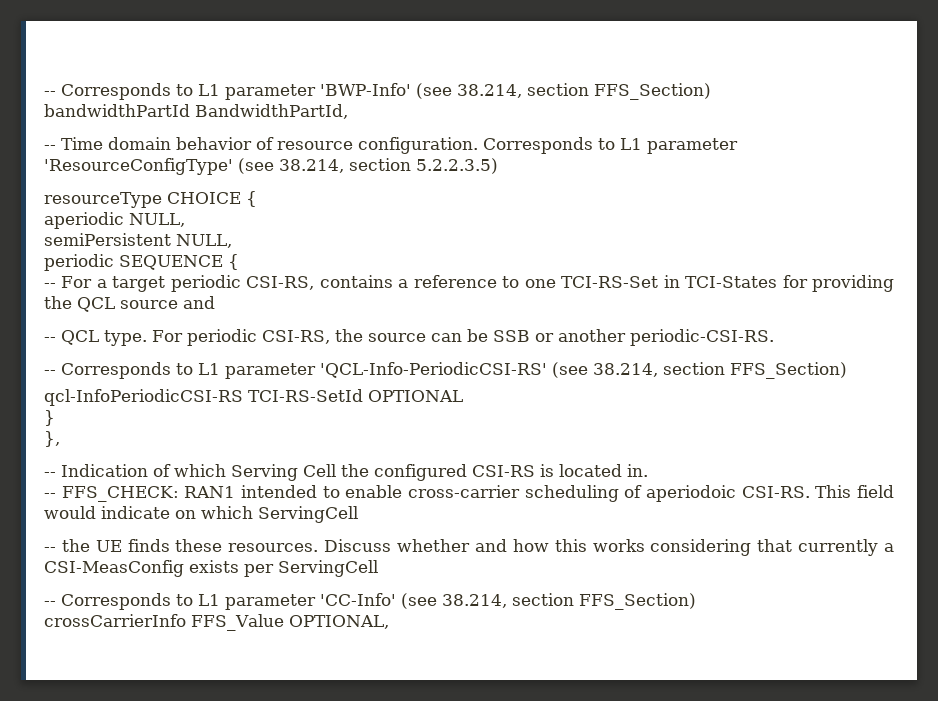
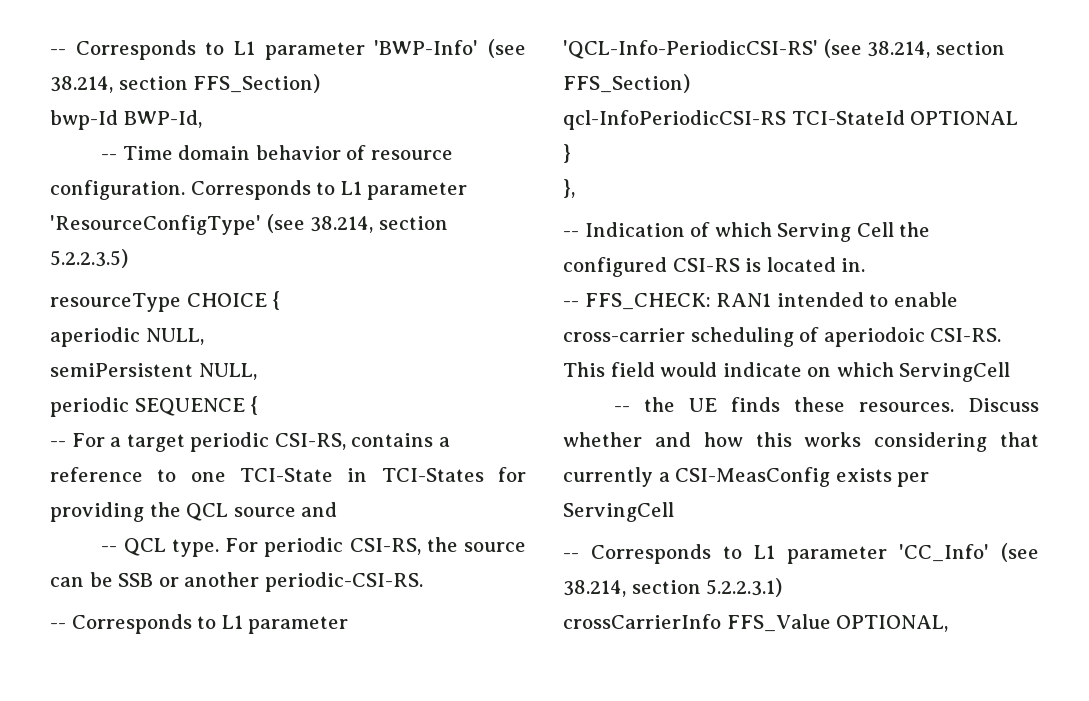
[44,104,348,119] bandwidthPartId BandwidthPartId, -> [50,110,202,130] bwp-Id BWP-Id,
[561,276,659,288] TCI-RS-Set -> [240,468,333,482] TCI-State
[248,389,363,402] TCI-RS-SetId -> [791,110,905,125] TCI-StateId
[320,593,696,610] 'CC-Info' (see 38.214, section FFS_Section) -> [899,543,1039,562] [563,578,783,597] 'CC_Info' (see 38.214, section 5.2.2.3.1)

